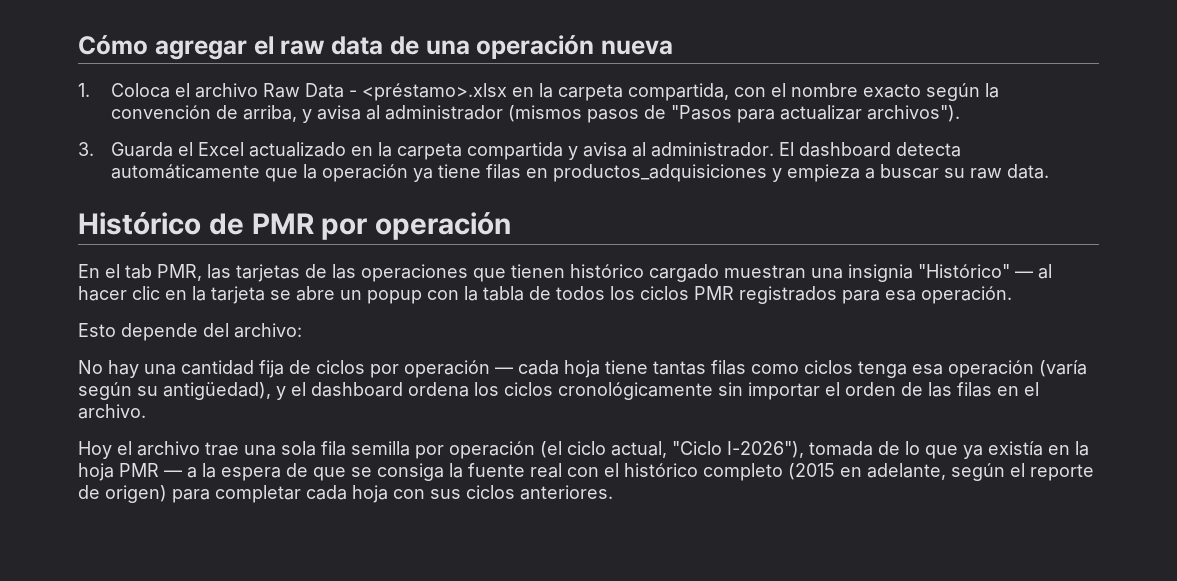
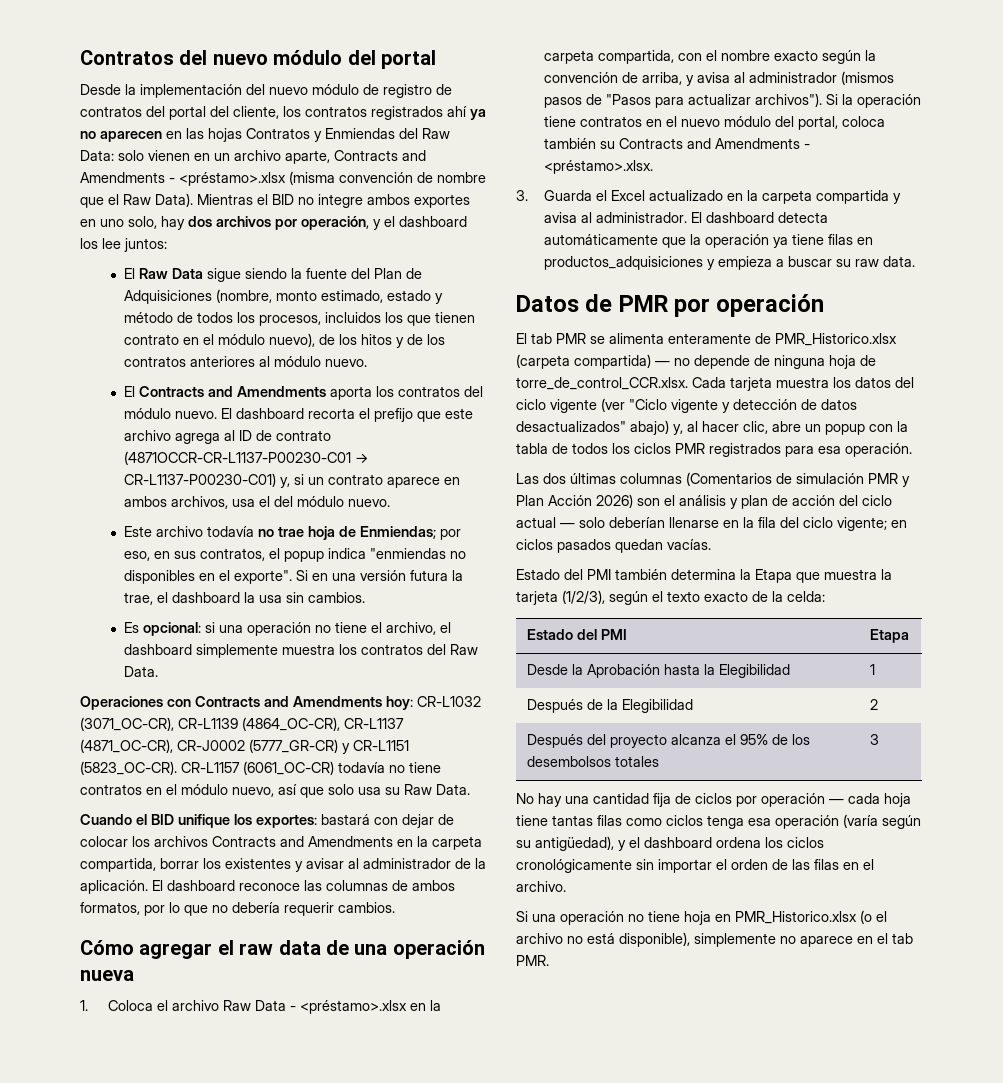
(78, 45) none -> [80,50,436,69] [80,84,452,98] [80,106,486,120] [80,128,450,142] [80,150,426,164] [80,171,486,186] [80,193,470,208] [80,216,467,230] [80,238,167,252] [124,268,423,282] [124,289,444,304] [124,312,476,326] [124,333,446,348] [124,356,368,367] [124,386,484,400] [124,408,474,422] [124,430,332,444] [124,451,369,465] [124,473,461,488] [124,496,391,509] [124,526,462,540] [124,548,467,562] [124,570,464,584] [124,592,366,605] [124,622,452,636] [124,644,479,658] [124,666,159,677] [80,696,481,710] [80,717,404,731] [80,739,409,754] [80,761,441,775] [80,784,470,798] [80,814,454,828] [80,836,482,850] [80,858,486,872] [80,880,455,894] [80,902,395,916] Contratos del nuevo módulo del portal // Desde la implementación del nuevo módulo de registro de contratos del portal del cliente, los contratos registrados ahí ya no aparecen en las hojas Contratos y Enmiendas del Raw Data: solo vienen en un archivo aparte, Contracts and Amendments - <préstamo>.xlsx (misma convención de nombre que el Raw Data). Mientras el BID no integre ambos exportes en uno solo, hay dos archivos por operación, y el dashboard los lee juntos: // El Raw Data sigue siendo la fuente del Plan de Adquisiciones (nombre, monto estimado, estado y método de todos los procesos, incluidos los que tienen contrato en el módulo nuevo), de los hitos y de los contratos anteriores al módulo nuevo. // El Contracts and Amendments aporta los contratos del módulo nuevo. El dashboard recorta el prefijo que este archivo agrega al ID de contrato (4871OCCR-CR-L1137-P00230-C01 → CR-L1137-P00230-C01) y, si un contrato aparece en ambos archivos, usa el del módulo nuevo. // Este archivo todavía no trae hoja de Enmiendas; por eso, en sus contratos, el popup indica "enmiendas no disponibles en el exporte". Si en una versión futura la trae, el dashboard la usa sin cambios. // Es opcional: si una operación no tiene el archivo, el dashboard simplemente muestra los contratos del Raw Data. // Operaciones con Contracts and Amendments hoy: CR-L1032 (3071_OC-CR), CR-L1139 (4864_OC-CR), CR-L1137 (4871_OC-CR), CR-J0002 (5777_GR-CR) y CR-L1151 (5823_OC-CR). CR-L1157 (6061_OC-CR) todavía no tiene contratos en el módulo nuevo, así que solo usa su Raw Data. // Cuando el BID unifique los exportes: bastará con dejar de colocar los archivos Contracts and Amendments en la carpeta compartida, borrar los existentes y avisar al administrador de la aplicación. El dashboard reconoce las columnas de ambos formatos, por lo que no debería requerir cambios. //
(961, 113) none -> [826,94,922,108] [544,116,886,130] [544,138,811,149] [544,160,654,174] Si la operación tiene contratos en el nuevo módulo del portal, coloca también su Contracts and Amendments - <préstamo>.xlsx.
[78,212,201,235] Histórico -> [516,295,579,312] Datos
[78,264,1052,282] [78,286,291,304] En el tab PMR, las tarjetas de las operaciones que tienen histórico cargado muestran una insignia "Histórico" — al hacer clic en la tarjeta se -> [516,333,897,346] [516,354,876,369] [516,377,914,391] [516,398,857,413] [516,420,768,435] El tab PMR se alimenta enteramente de PMR_Historico.xlsx (carpeta compartida) — no depende de ninguna hoja de torre_de_control_CCR.xlsx. Cada tarjeta muestra los datos del ciclo vigente (ver "Ciclo vigente y detección de datos desactualizados" abajo) y, al hacer clic,
[78,323,302,341] Esto depende del archivo: -> [516,472,910,487] [516,494,892,509] [516,517,907,531] [516,539,711,553] [516,569,892,583] [516,590,825,605] [527,629,627,640] [870,629,910,643] [527,664,791,678] [870,664,876,675] [527,699,694,713] [870,699,879,710] [527,734,811,748] [527,756,660,767] [870,734,880,745] Las dos últimas columnas (Comentarios de simulación PMR y Plan Acción 2026) son el análisis y plan de acción del ciclo actual — solo deberían llenarse en la fila del ciclo vigente; en ciclos pasados quedan vacías. // Estado del PMI también determina la Etapa que muestra la tarjeta (1/2/3), según el texto exacto de la celda: // Estado del PMI | Etapa // Desde la Aprobación hasta la Elegibilidad | 1 // Después de la Elegibilidad | 2 // Después del proyecto alcanza el 95% de los desembolsos totales | 3
[78,441,1089,459] [78,463,1094,481] [78,485,613,503] Hoy el archivo trae una sola fila semilla por operación (el ciclo actual, "Ciclo I-2026"), tomada de lo que ya existía en la hoja PMR — a la espera de que se consiga la fuente real con el histórico completo (2015 en adelante, según el reporte de origen) para completar cada hoja con sus ciclos anteriores. -> [516,910,887,925] [516,932,913,947] [516,955,549,966] Si una operación no tiene hoja en PMR_Historico.xlsx (o el archivo no está disponible), simplemente no aparece en el tab PMR.

